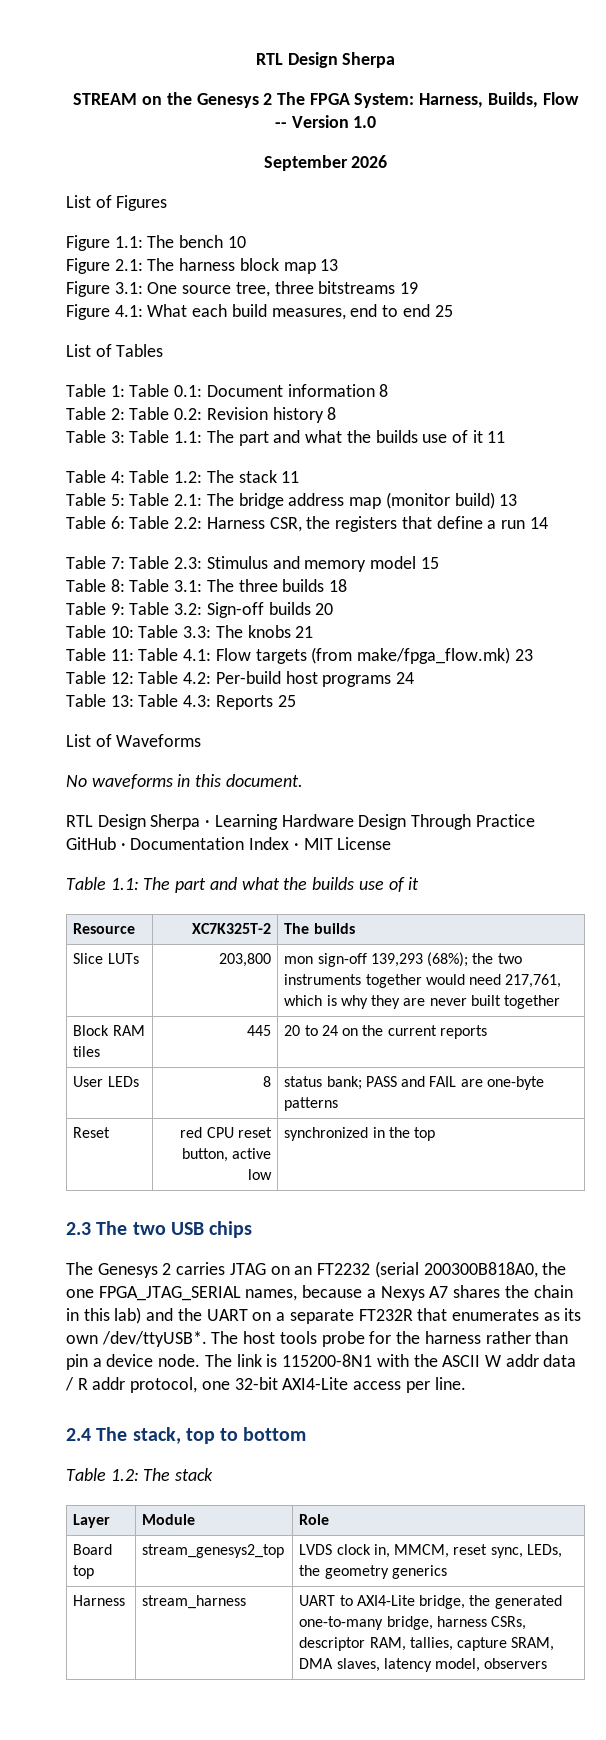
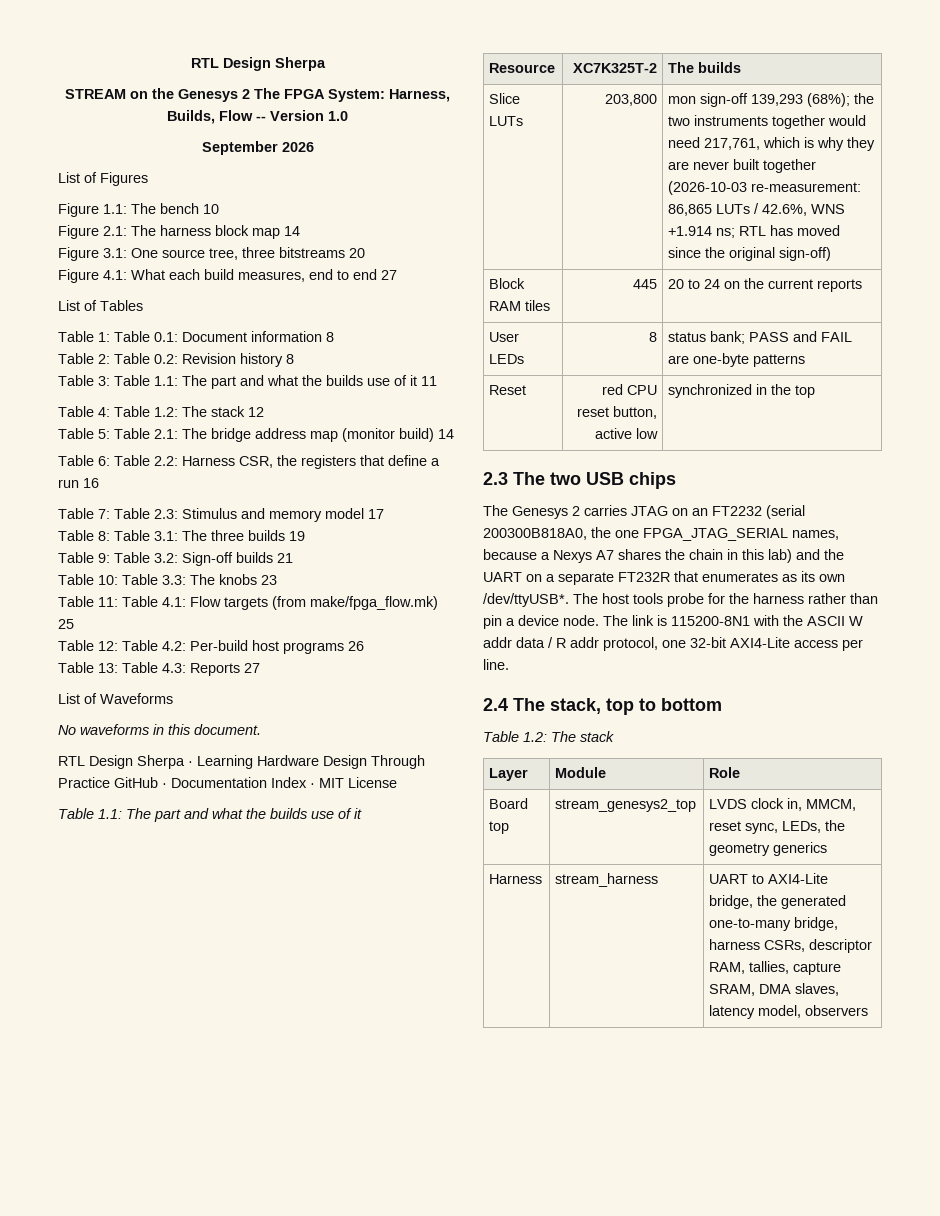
[320,259,339,271] 13 -> [284,226,300,236] 14
[400,282,419,294] 19 -> [349,248,365,258] 20
[434,305,453,317] 25 -> [381,270,397,280] 27
[281,471,300,483] 11 -> [248,407,264,417] 12
[499,494,518,506] 13 -> [438,429,454,439] 14
[529,517,548,529] 14 -> [83,478,99,488] 16
[420,557,439,569] 15 -> [368,509,384,519] 17
[329,579,348,592] 18 -> [289,531,305,541] 19
[315,603,334,615] 20 -> [277,553,293,563] 21
[295,626,314,638] 21 -> [261,575,277,585] 23
[514,649,533,661] 23 -> [58,619,74,629] 25
[396,672,415,684] 24 -> [348,641,364,651] 26
[277,695,296,707] 25 -> [244,663,260,673] 27
(561, 1002) none -> [668,181,862,195] [668,203,846,216] [668,225,841,238] [668,247,832,261] (2026-10-03 re-measurement: 86,865 LUTs / 42.6%, WNS +1.914 ns; RTL has moved since the original sign-off)

